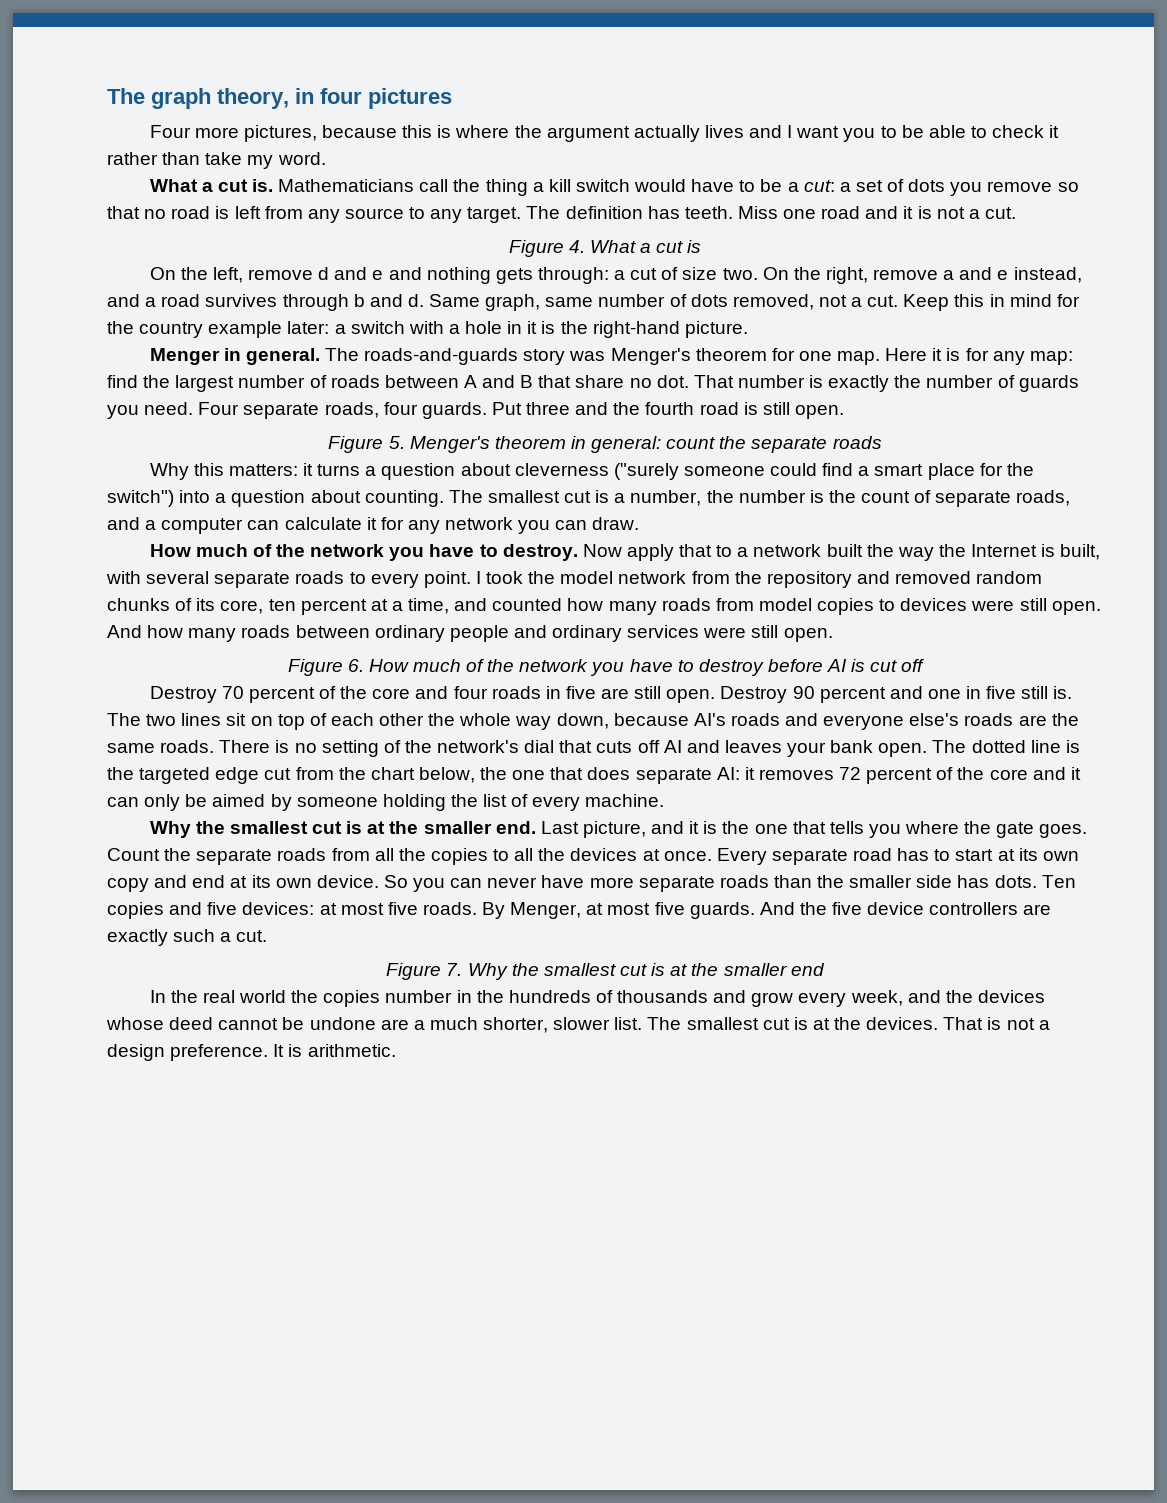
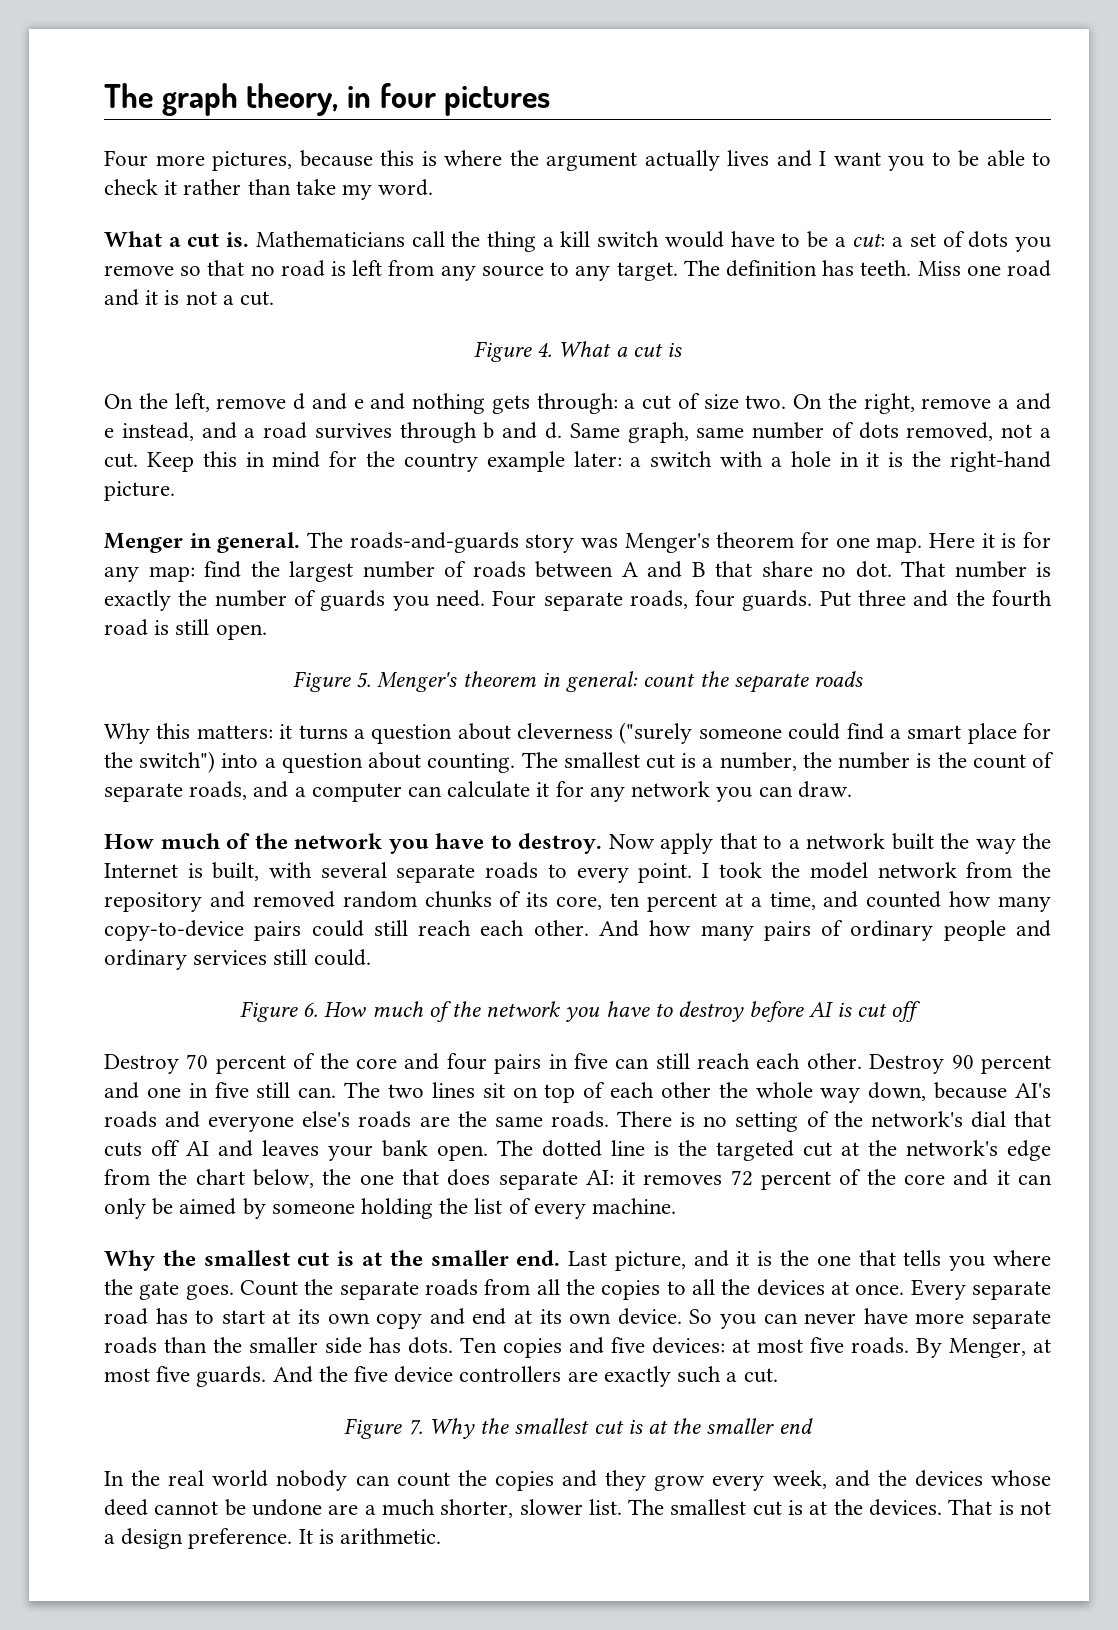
[661,598,1101,615] roads from model copies to devices were still open. -> [104,920,589,941] copy-to-device pairs could still reach each other.
[241,625,370,638] roads between -> [763,920,844,941] pairs of
[703,625,833,642] were still open. -> [273,949,371,966] still could.
[491,686,716,703] roads in five are still open. -> [494,1053,862,1074] pairs in five can still reach each other.
[1053,686,1073,699] is. -> [298,1087,337,1098] can.
[215,767,292,784] edge cut -> [803,1140,1051,1161] cut at the network's edge
[291,990,747,1007] the copies number in the hundreds of thousands and -> [276,1470,647,1491] nobody can count the copies and they

